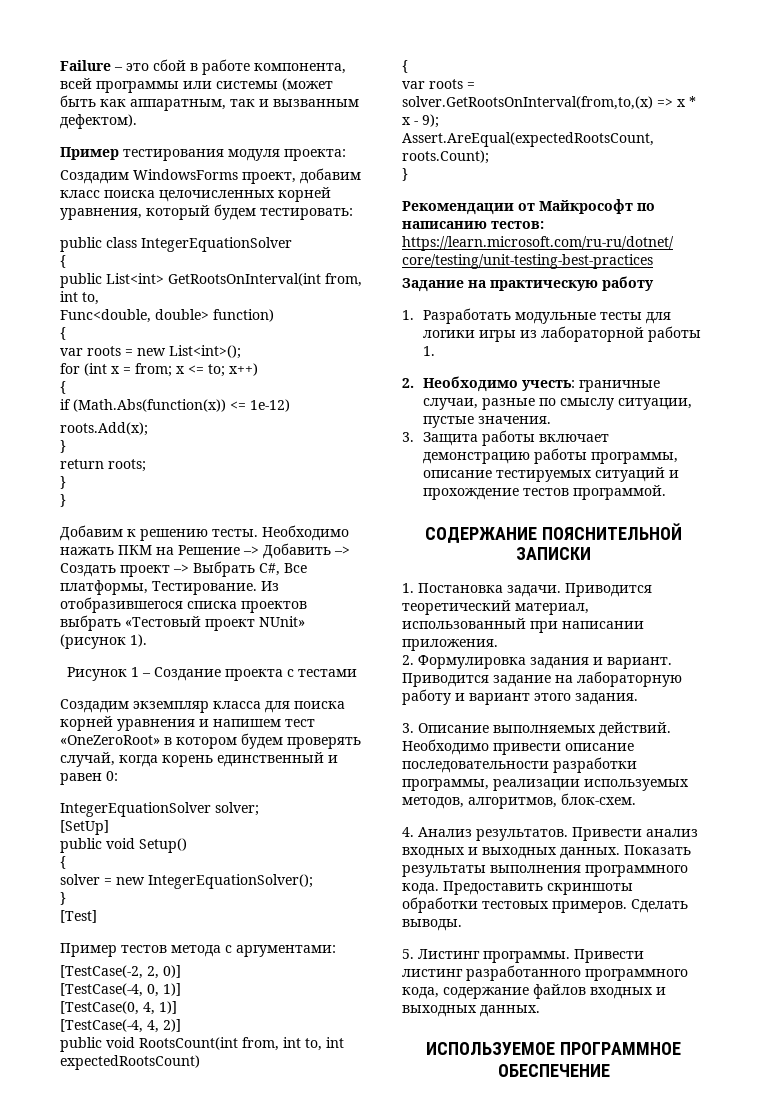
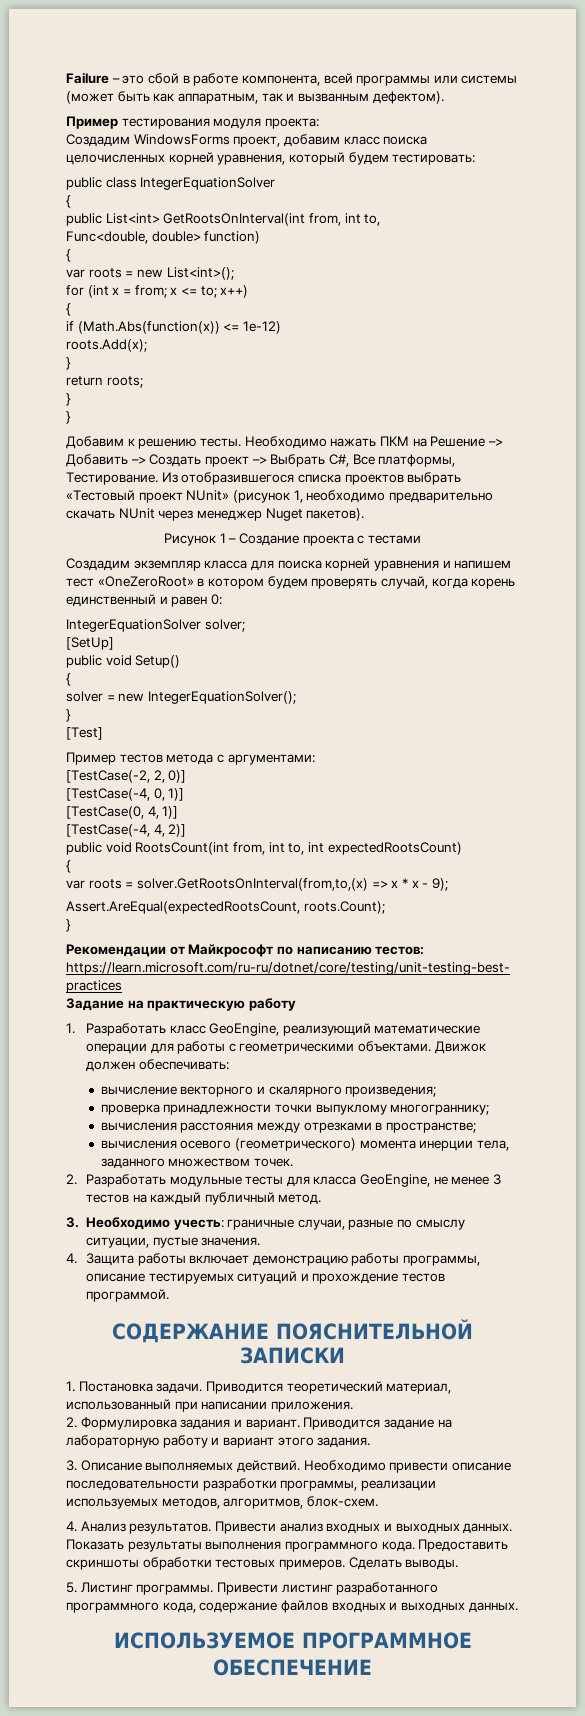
[130,634,147,647] 1). -> [293,490,493,503] [66,508,365,521] 1, необходимо предварительно скачать NUnit через менеджер Nuget пакетов).
[515,312,672,324] [423,326,702,342] [423,346,436,356] [402,378,414,388] модульные тесты для логики игры из лабораторной работы 1. // 2. -> [169,1023,481,1036] [85,1041,486,1054] [85,1059,229,1072] [100,1086,437,1097] [100,1104,490,1115] [100,1122,476,1133] [100,1138,509,1151] [100,1158,294,1169] [66,1174,502,1187] [85,1192,322,1205] [66,1217,79,1228] класс GeoEngine, реализующий математические операции для работы с геометрическими объектами. Движок должен обеспечивать: // вычисление векторного и скалярного произведения; // проверка принадлежности точки выпуклому многограннику; // вычисления расстояния между отрезками в пространстве; // вычисления осевого (геометрического) момента инерции тела, заданного множеством точек. // 2. Разработать модульные тесты для класса GeoEngine, не менее 3 тестов на каждый публичный метод. // 3.
[402,432,414,442] 3. -> [66,1253,77,1264] 4.

